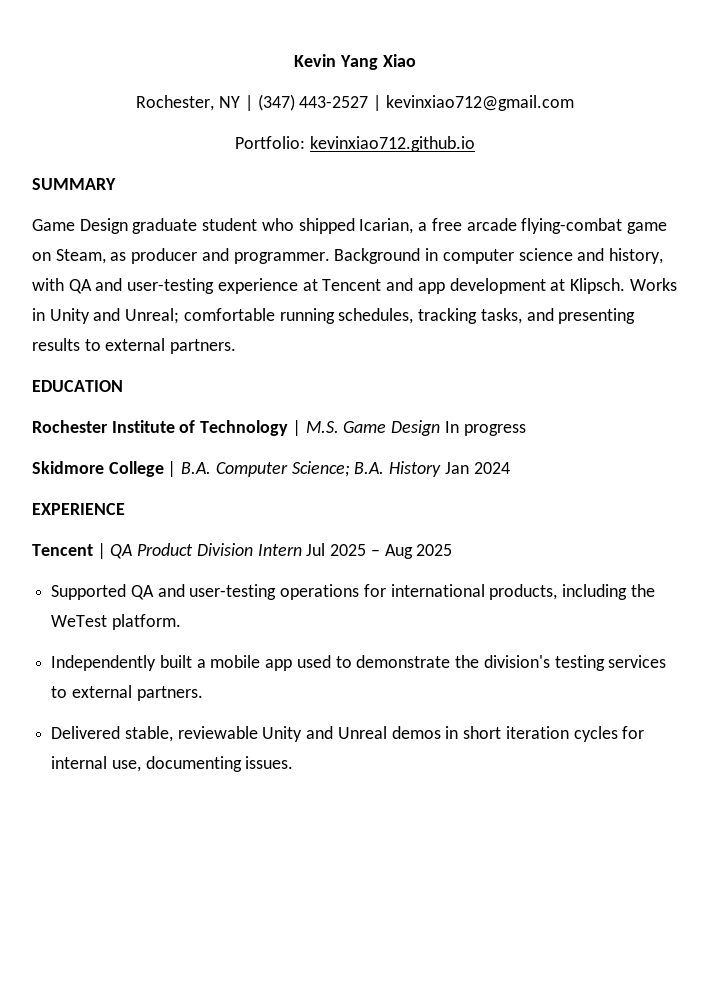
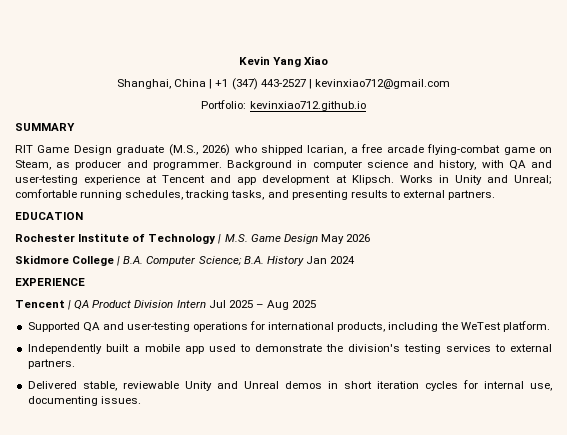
[136,95,253,111] Rochester, NY | -> [117,79,229,89] Shanghai, China | +1
(116, 184) none -> [15,145,33,153] RIT
[202,218,258,231] student -> [168,144,231,156] (M.S., 2026)
[444,421,526,436] In progress -> [320,234,370,244] May 2026

